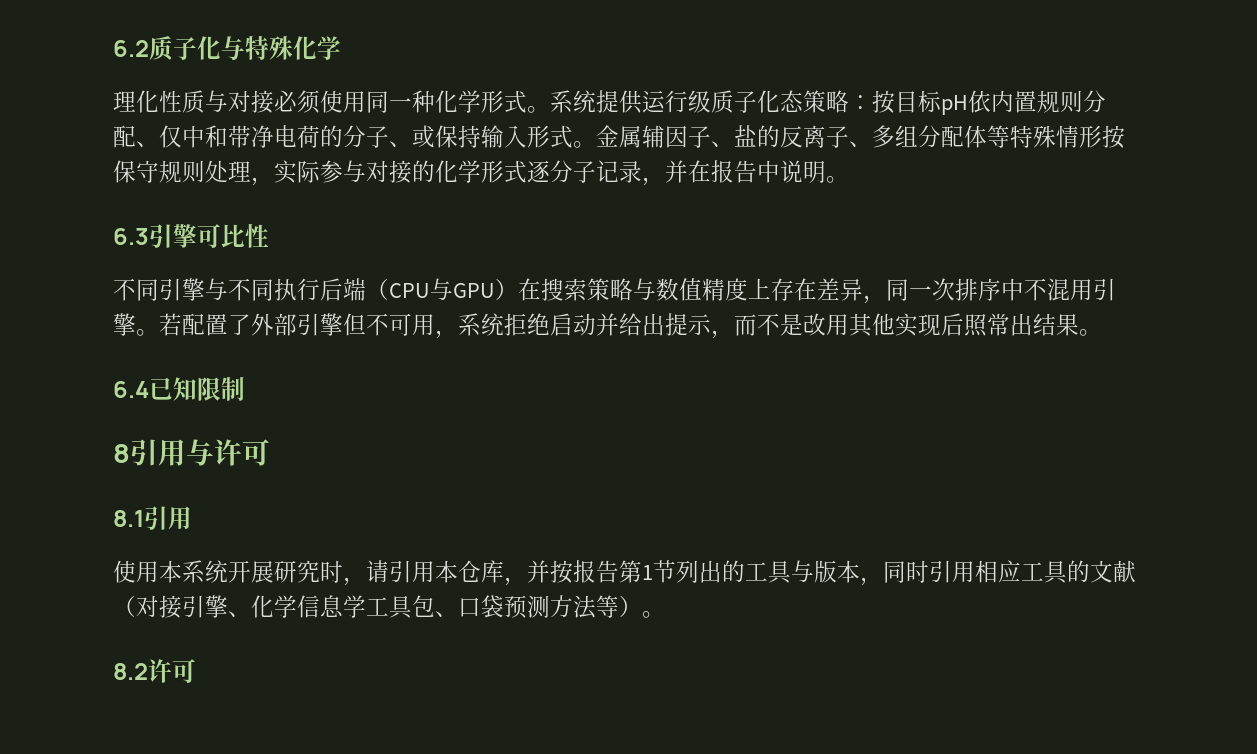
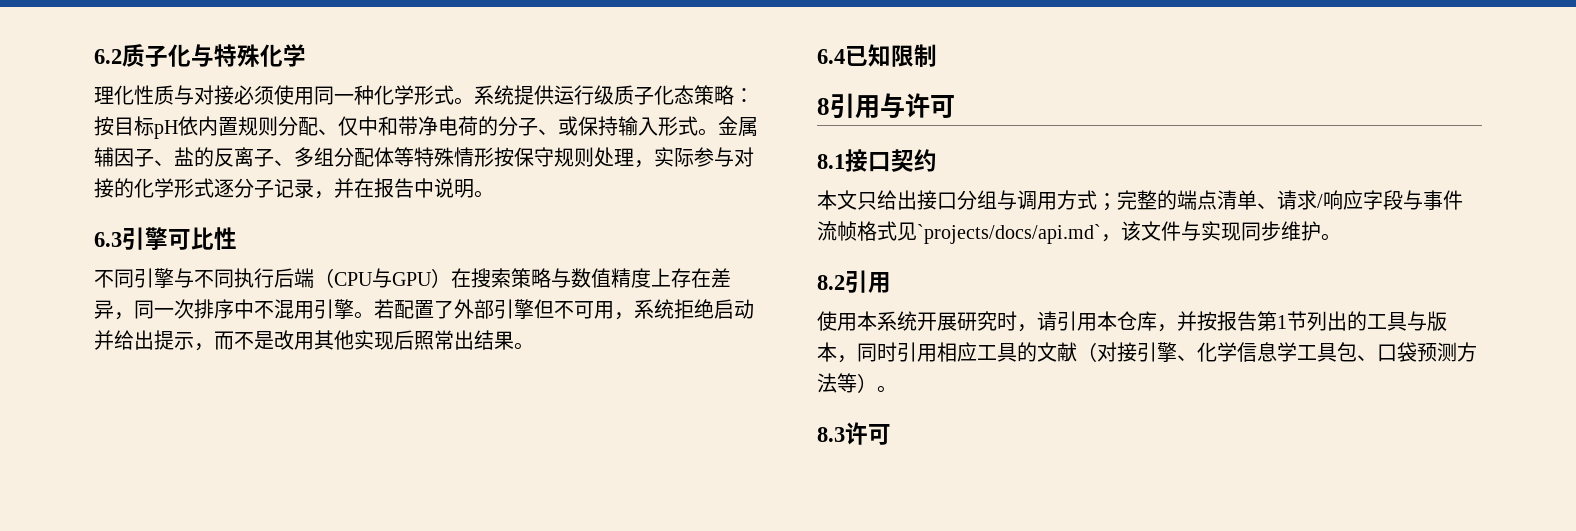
(144, 518) none -> [845,149,937,172] [817,190,1463,211] [817,221,1341,244] [817,275,845,290] 接口契约 // 本文只给出接口分组与调用方式；完整的端点清单、请求/响应字段与事件流帧格式见`projects/docs/api.md`，该文件与实现同步维护。 // 8.2
[113,663,148,680] 8.2 -> [817,427,845,442] 8.3

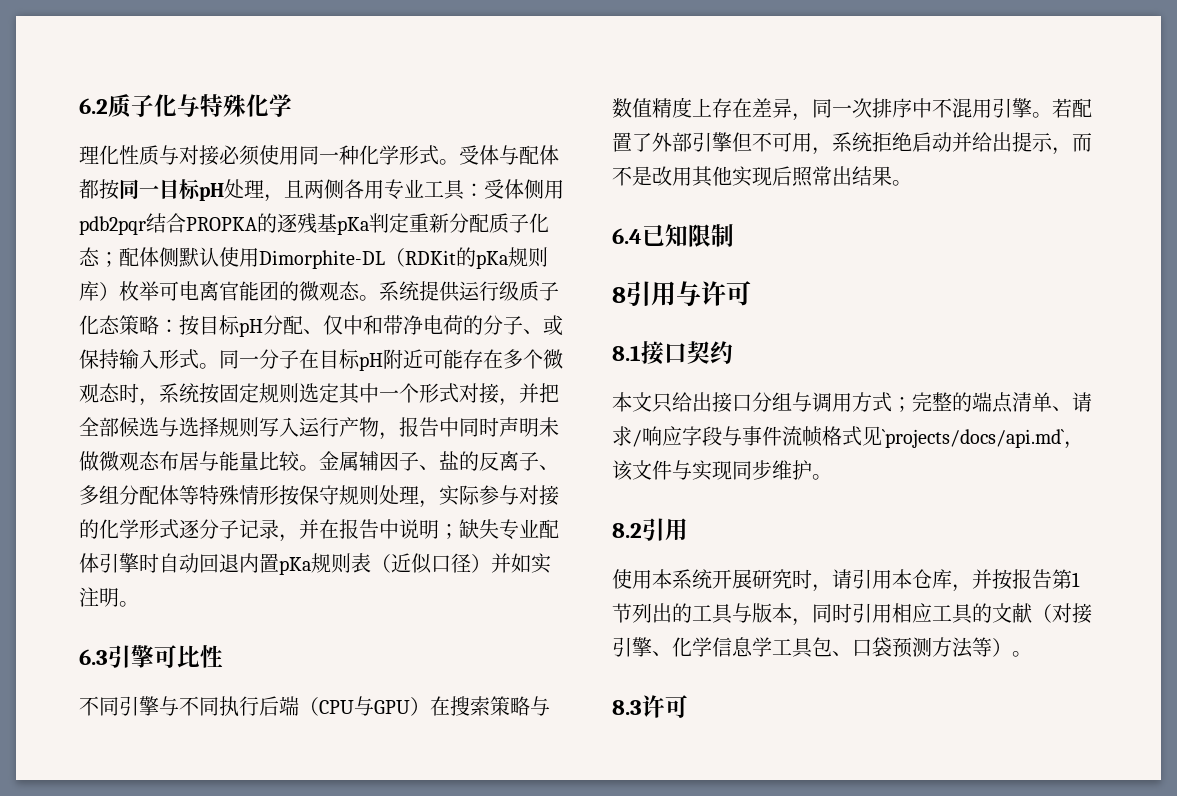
(474, 101) none -> [459,145,559,165] [79,179,564,202] [79,213,549,235] [79,247,548,269] [79,281,379,301] 受体与配体都按同一目标pH处理，且两侧各用专业工具：受体侧用pdb2pqr结合PROPKA的逐残基pKa判定重新分配质子化态；配体侧默认使用Dimorphite-DL（RDKit的pKa规则库）枚举可电离官能团的微观态。
[178,116,278,136] 依内置规则 -> (263, 328) none
(718, 132) none -> [219,349,563,371] [79,383,559,406] [79,417,559,440] [79,451,319,471] 同一分子在目标pH附近可能存在多个微观态时，系统按固定规则选定其中一个形式对接，并把全部候选与选择规则写入运行产物，报告中同时声明未做微观态布居与能量比较。
(474, 188) none -> [439,519,559,540] [79,553,551,575] [79,587,119,607] ；缺失专业配体引擎时自动回退内置pKa规则表（近似口径）并如实注明

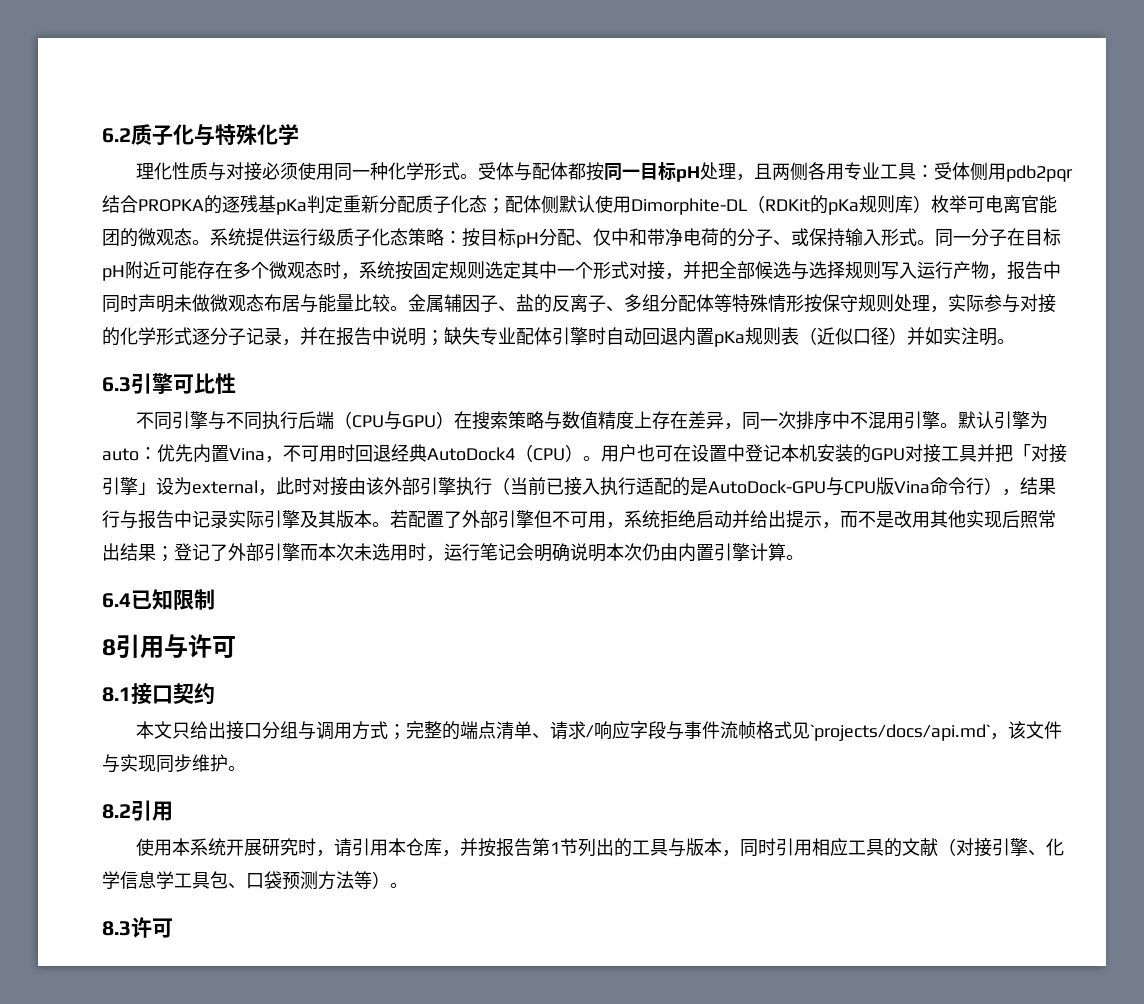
(1052, 115) none -> [957,411,1048,429] [102,444,1067,463] [102,477,1056,496] [102,510,390,529] 默认引擎为auto：优先内置Vina，不可用时回退经典AutoDock4（CPU）。用户也可在设置中登记本机安装的GPU对接工具并把「对接引擎」设为external，此时对接由该外部引擎执行（当前已接入执行适配的是AutoDock-GPU与CPU版Vina命令行），结果行与报告中记录实际引擎及其版本。
(892, 176) none -> [156,543,786,562] ；登记了外部引擎而本次未选用时，运行笔记会明确说明本次仍由内置引擎计算

